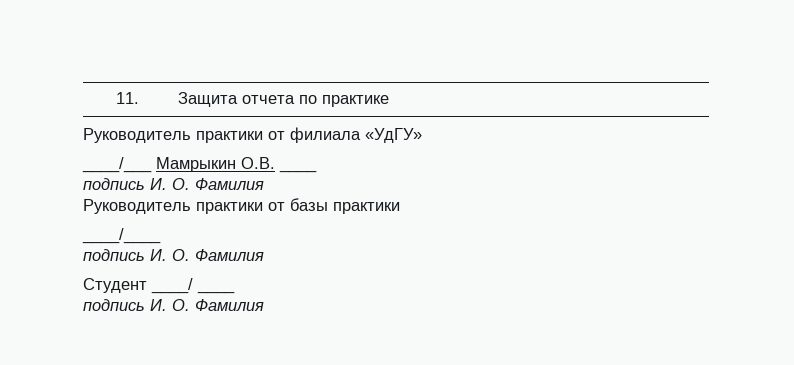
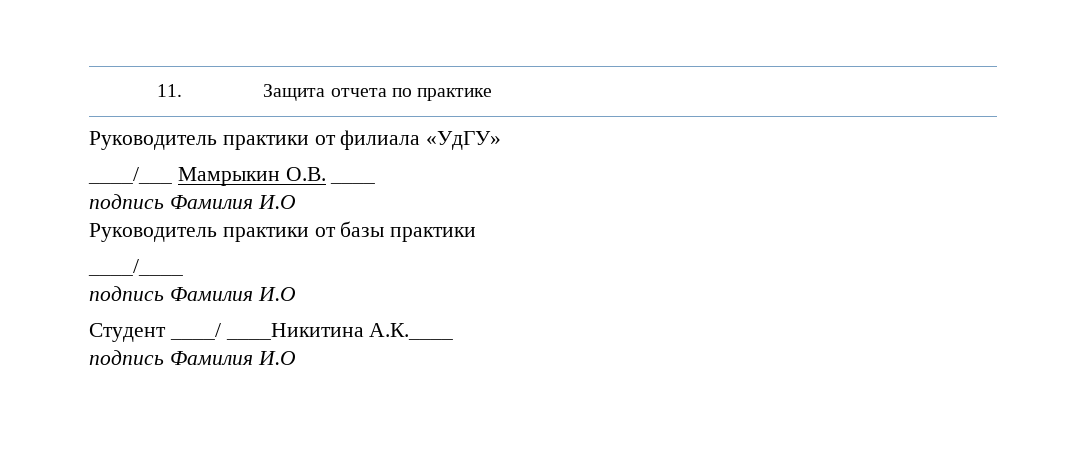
[150,178,264,190] И. О. Фамилия -> [169,195,296,209] Фамилия И.О
[150,249,264,261] И. О. Фамилия -> [169,287,296,301] Фамилия И.О
[197,290,235,294] [83,299,264,311] ____ // подпись И. О. Фамилия -> [225,323,454,340] [89,350,296,365] ____Никитина А.К.____ // подпись Фамилия И.О

